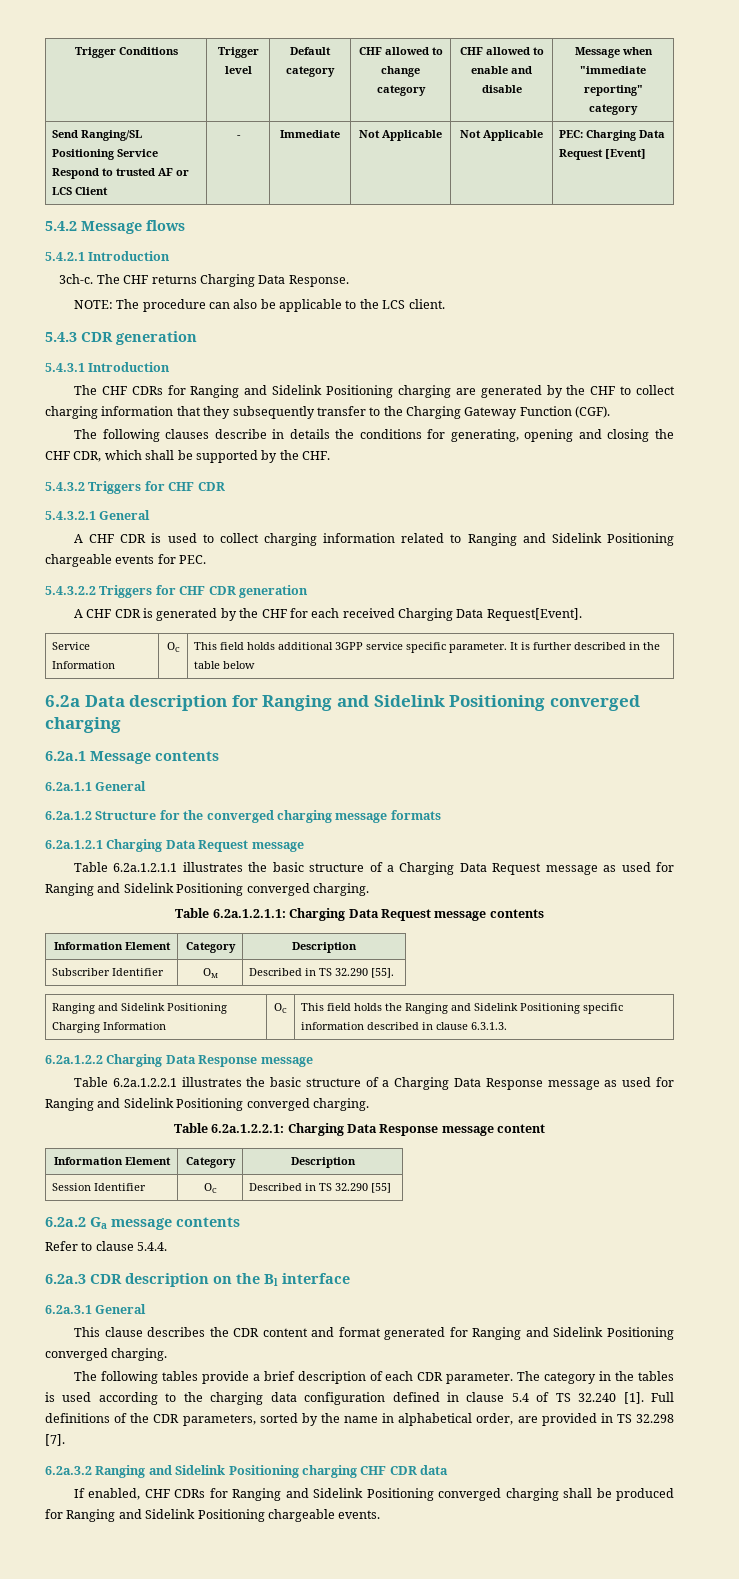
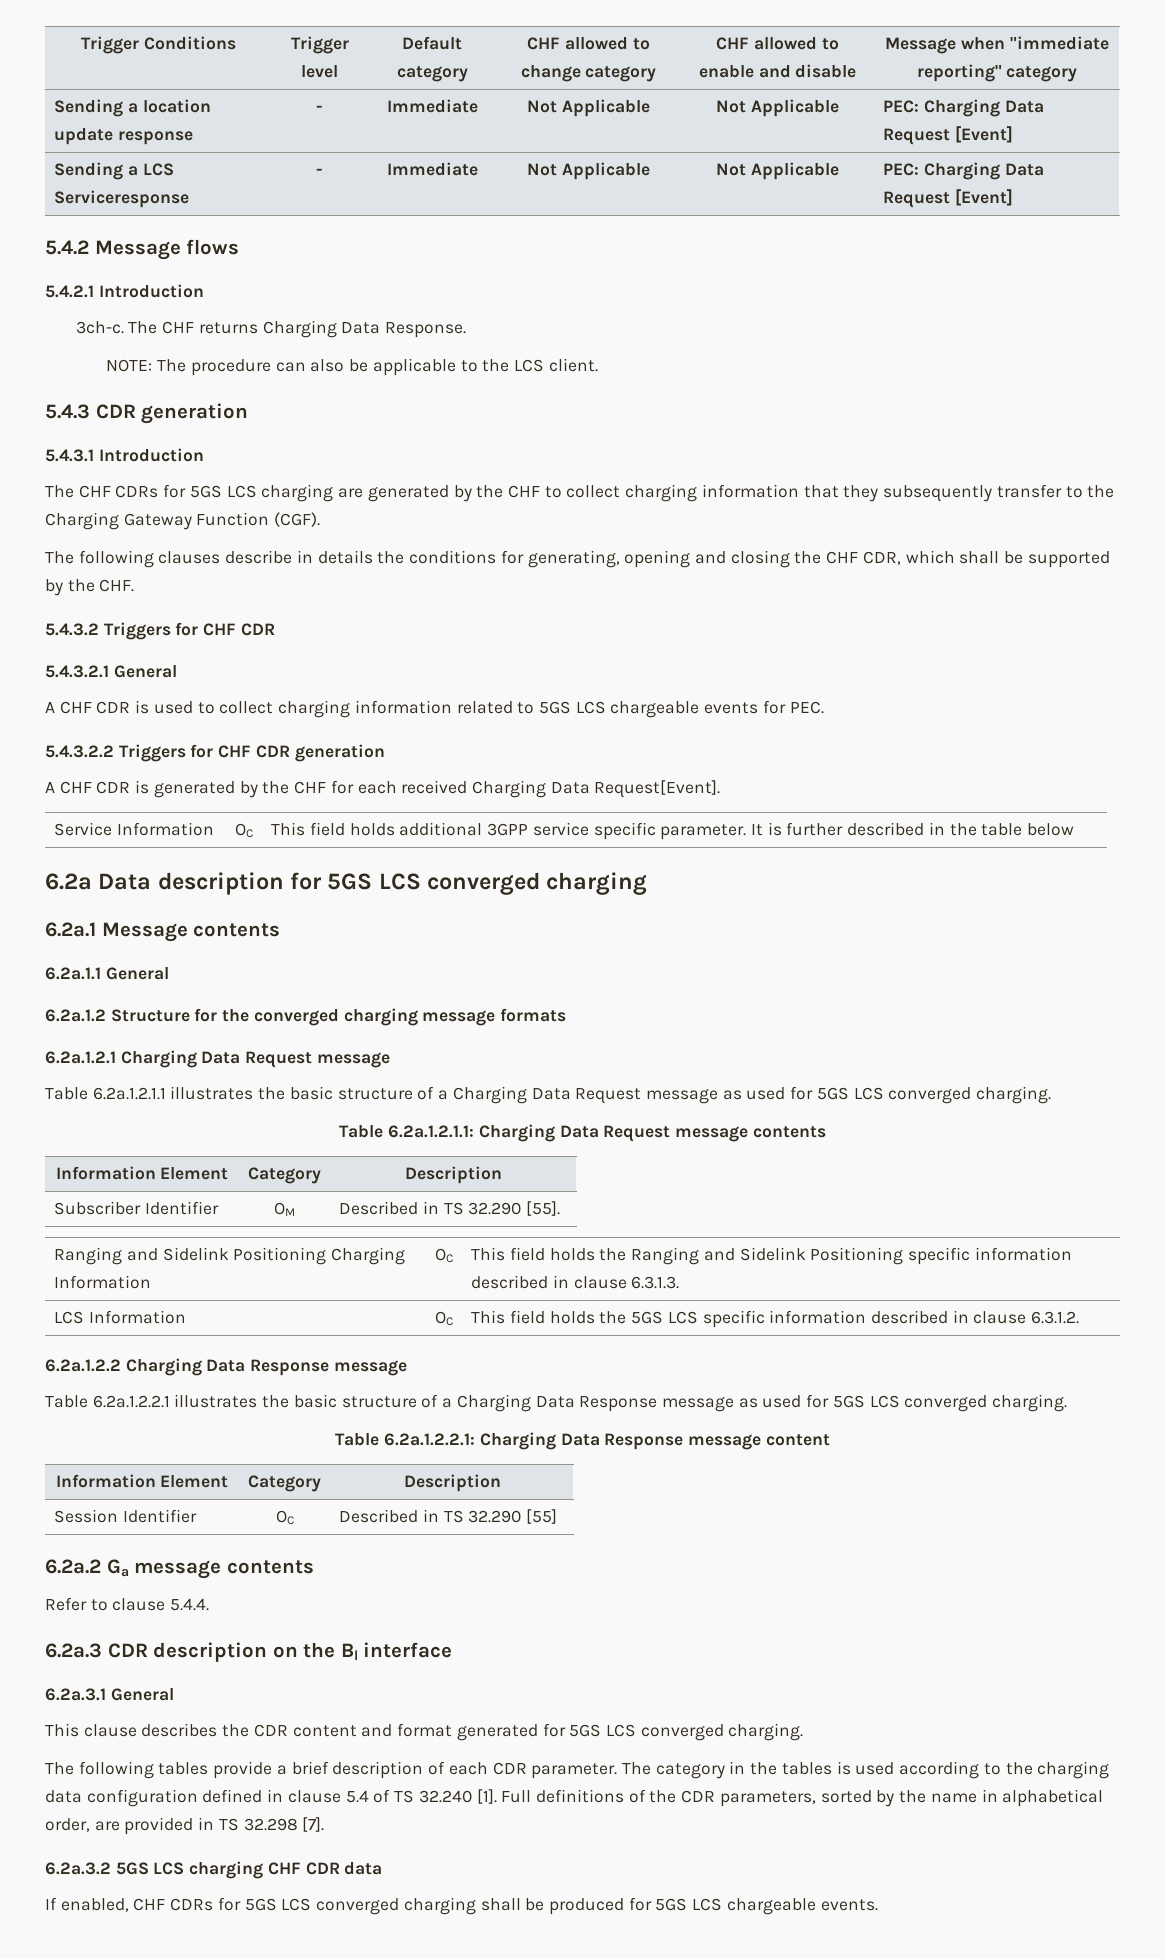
[52,130,143,141] [52,149,159,160] [52,168,190,179] [52,187,109,195] Send Ranging/SL Positioning Service Respond to trusted AF or LCS Client -> [54,99,211,117] [54,128,193,145] [315,105,323,112] [386,99,478,113] [527,99,650,117] [716,99,839,117] [883,99,1044,117] [883,126,1013,145] [54,162,174,180] [54,190,190,208] Sending a location update response | - | Immediate | Not Applicable | Not Applicable | PEC: Charging Data Request [Event] // Sending a LCS Serviceresponse
[190,385,394,398] Ranging and Sidelink Positioning -> [189,485,257,498] 5GS LCS
[467,533,674,546] Ranging and Sidelink Positioning -> [538,701,606,714] 5GS LCS
[262,695,546,711] Ranging and Sidelink Positioning -> [327,873,421,890] 5GS LCS
[45,883,244,896] Ranging and Sidelink Positioning -> [816,1087,884,1100] 5GS LCS
(508, 1026) none -> [54,1310,186,1324] [434,1311,453,1326] [471,1310,1080,1328] // LCS Information | OC | This field holds the 5GS LCS specific information described in clause 6.3.1.2.
[45,1098,244,1111] Ranging and Sidelink Positioning -> [832,1395,900,1408] 5GS LCS
[472,1327,674,1340] Ranging and Sidelink Positioning -> [569,1724,636,1737] 5GS LCS
[95,1465,299,1478] Ranging and Sidelink Positioning -> [115,1862,185,1875] 5GS LCS
[232,1488,434,1501] Ranging and Sidelink Positioning -> [244,1898,312,1911] 5GS LCS
[66,1509,265,1522] Ranging and Sidelink Positioning -> [655,1898,723,1911] 5GS LCS

